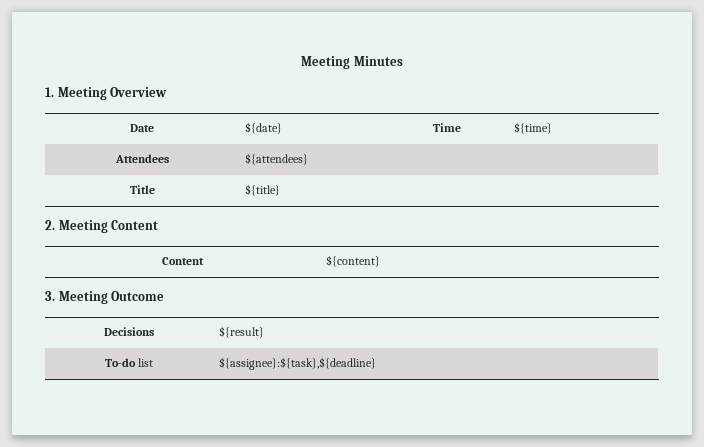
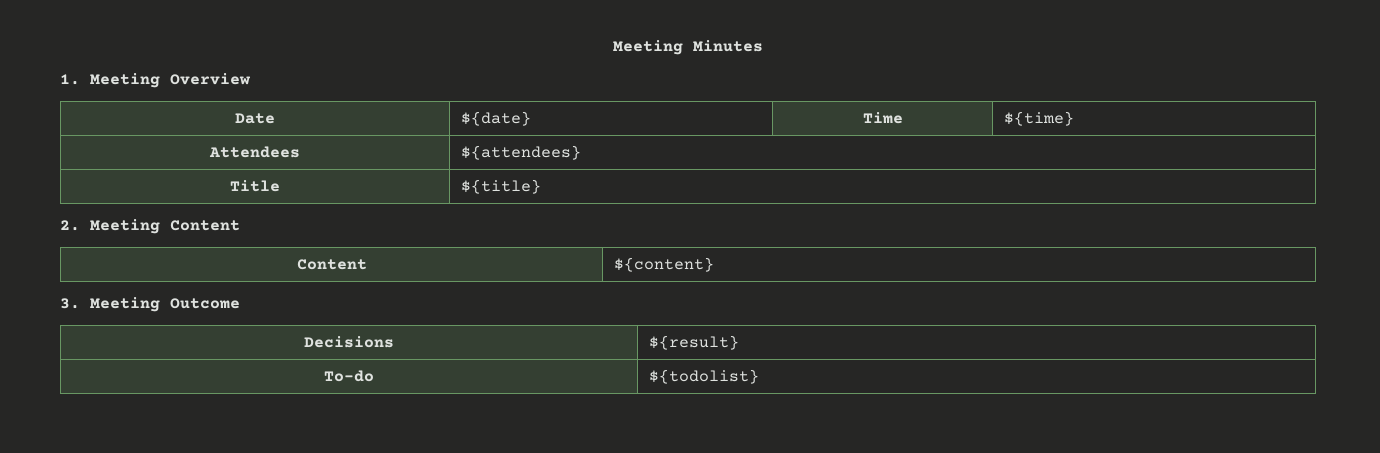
[138,358,154,367] [218,357,376,370] list | ${assignee}:${task},${deadline} -> [649,369,760,384] | ${todolist}

